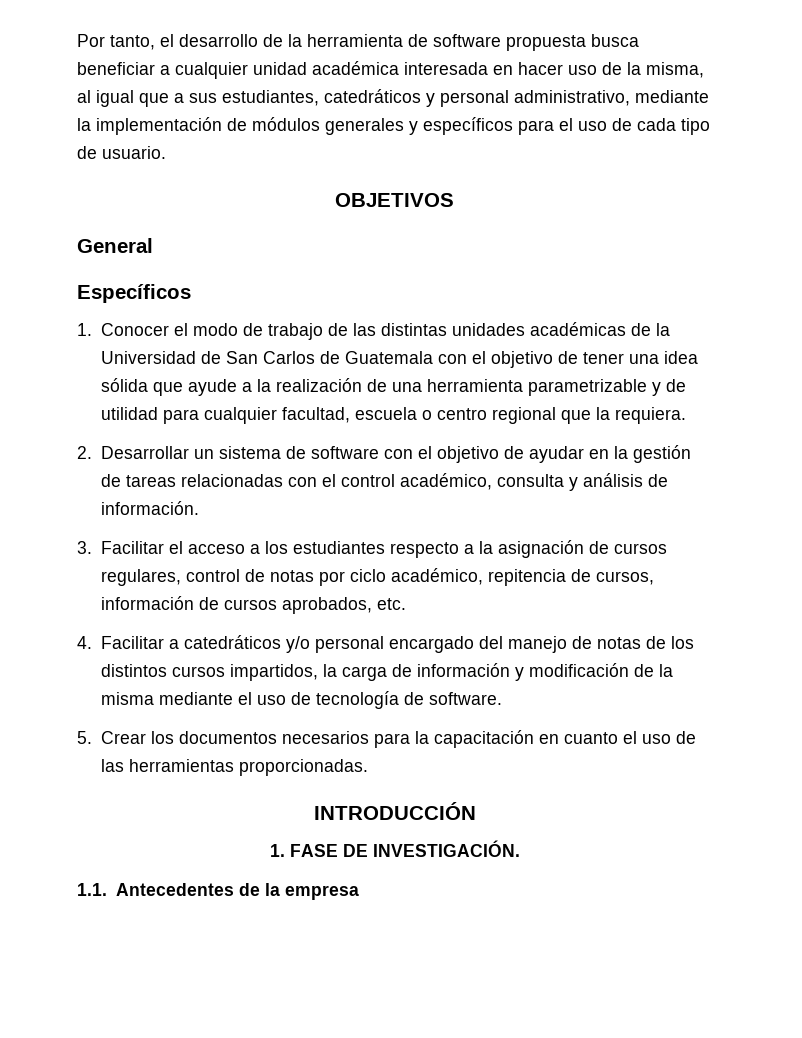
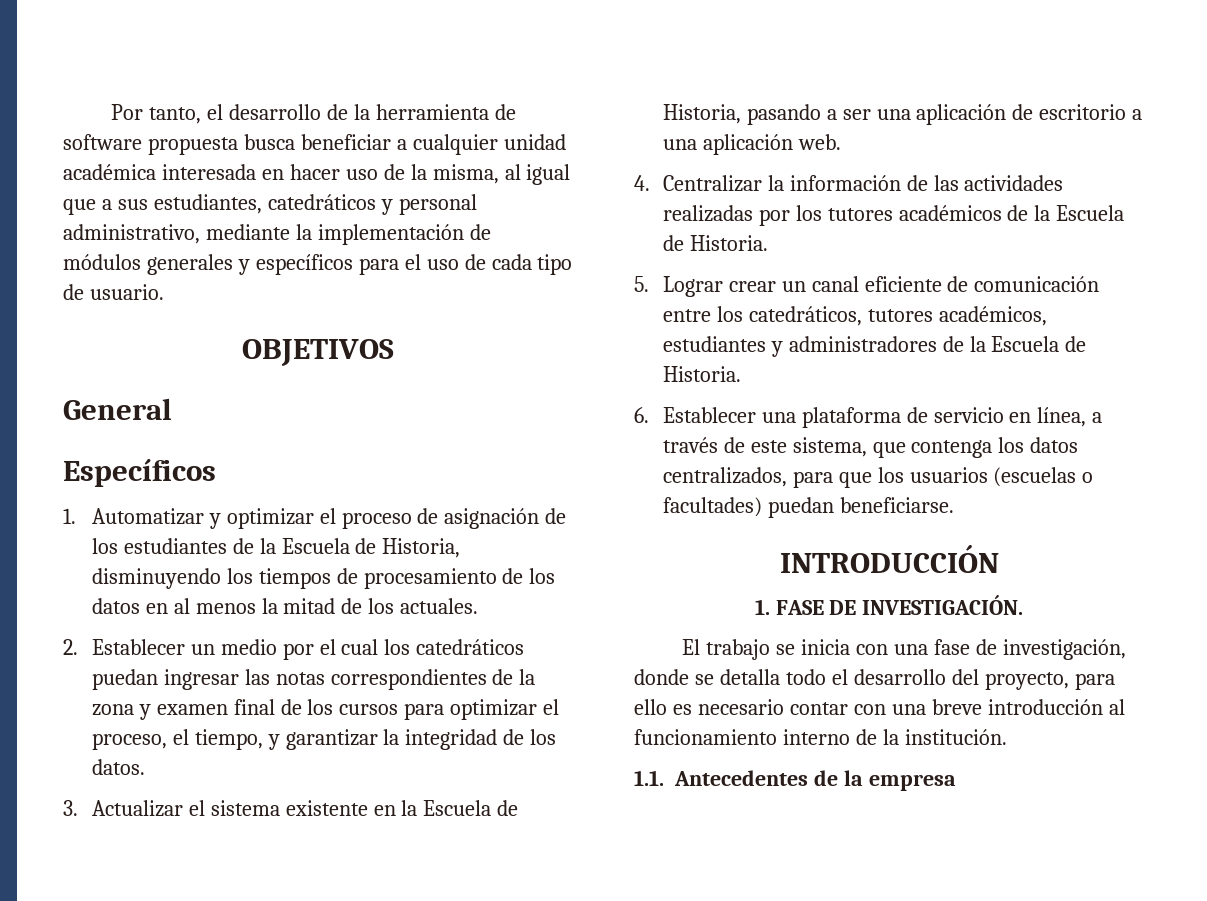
[100,322,670,340] [100,351,698,368] [100,378,686,396] [100,407,686,424] [77,445,691,463] [100,473,668,491] [100,501,199,515] [77,540,667,558] [100,568,654,586] [100,596,406,614] [77,635,694,653] [100,663,673,681] [100,691,502,709] [77,730,696,748] [100,759,368,776] Conocer el modo de trabajo de las distintas unidades académicas de la Universidad de San Carlos de Guatemala con el objetivo de tener una idea sólida que ayude a la realización de una herramienta parametrizable y de utilidad para cualquier facultad, escuela o centro regional que la requiera. // 2. Desarrollar un sistema de software con el objetivo de ayudar en la gestión de tareas relacionadas con el control académico, consulta y análisis de información. // 3. Facilitar el acceso a los estudiantes respecto a la asignación de cursos regulares, control de notas por ciclo académico, repitencia de cursos, información de cursos aprobados, etc. // 4. Facilitar a catedráticos y/o personal encargado del manejo de notas de los distintos cursos impartidos, la carga de información y modificación de la misma mediante el uso de tecnología de software. // 5. Crear los documentos necesarios para la capacitación en cuanto el uso de las herramientas proporcionadas. -> [91,508,567,529] [91,538,461,558] [91,568,556,589] [91,598,479,614] [63,639,525,660] [91,669,536,690] [91,699,560,720] [91,729,557,750] [91,759,145,775] [63,800,519,817] [662,104,1143,125] [662,134,841,155] [634,175,1064,192] [662,205,1125,226] [662,235,768,251] [634,276,1100,297] [662,306,1047,326] [662,336,1087,357] [662,366,741,382] [634,407,1103,428] [662,437,1079,458] [662,467,1094,488] [662,497,954,518] Automatizar y optimizar el proceso de asignación de los estudiantes de la Escuela de Historia, disminuyendo los tiempos de procesamiento de los datos en al menos la mitad de los actuales. // 2. Establecer un medio por el cual los catedráticos puedan ingresar las notas correspondientes de la zona y examen final de los cursos para optimizar el proceso, el tiempo, y garantizar la integridad de los datos. // 3. Actualizar el sistema existente en la Escuela de Historia, pasando a ser una aplicación de escritorio a una aplicación web. // 4. Centralizar la información de las actividades realizadas por los tutores académicos de la Escuela de Historia. // 5. Lograr crear un canal eficiente de comunicación entre los catedráticos, tutores académicos, estudiantes y administradores de la Escuela de Historia. // 6. Establecer una plataforma de servicio en línea, a través de este sistema, que contenga los datos centralizados, para que los usuarios (escuelas o facultades) puedan beneficiarse.
(520, 848) none -> [682,639,1126,660] [634,669,1115,690] [634,699,1125,715] [634,729,1007,745] // El trabajo se inicia con una fase de investigación, donde se detalla todo el desarrollo del proyecto, para ello es necesario contar con una breve introducción al funcionamiento interno de la institución.

